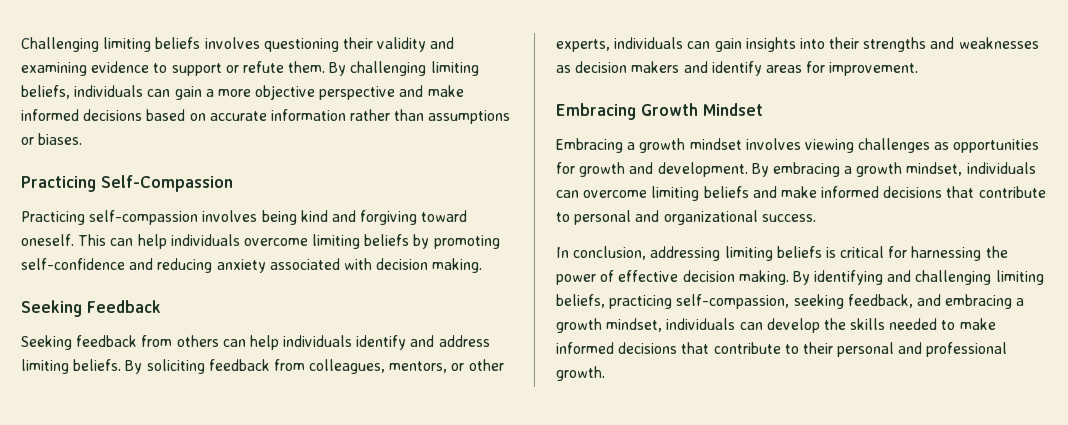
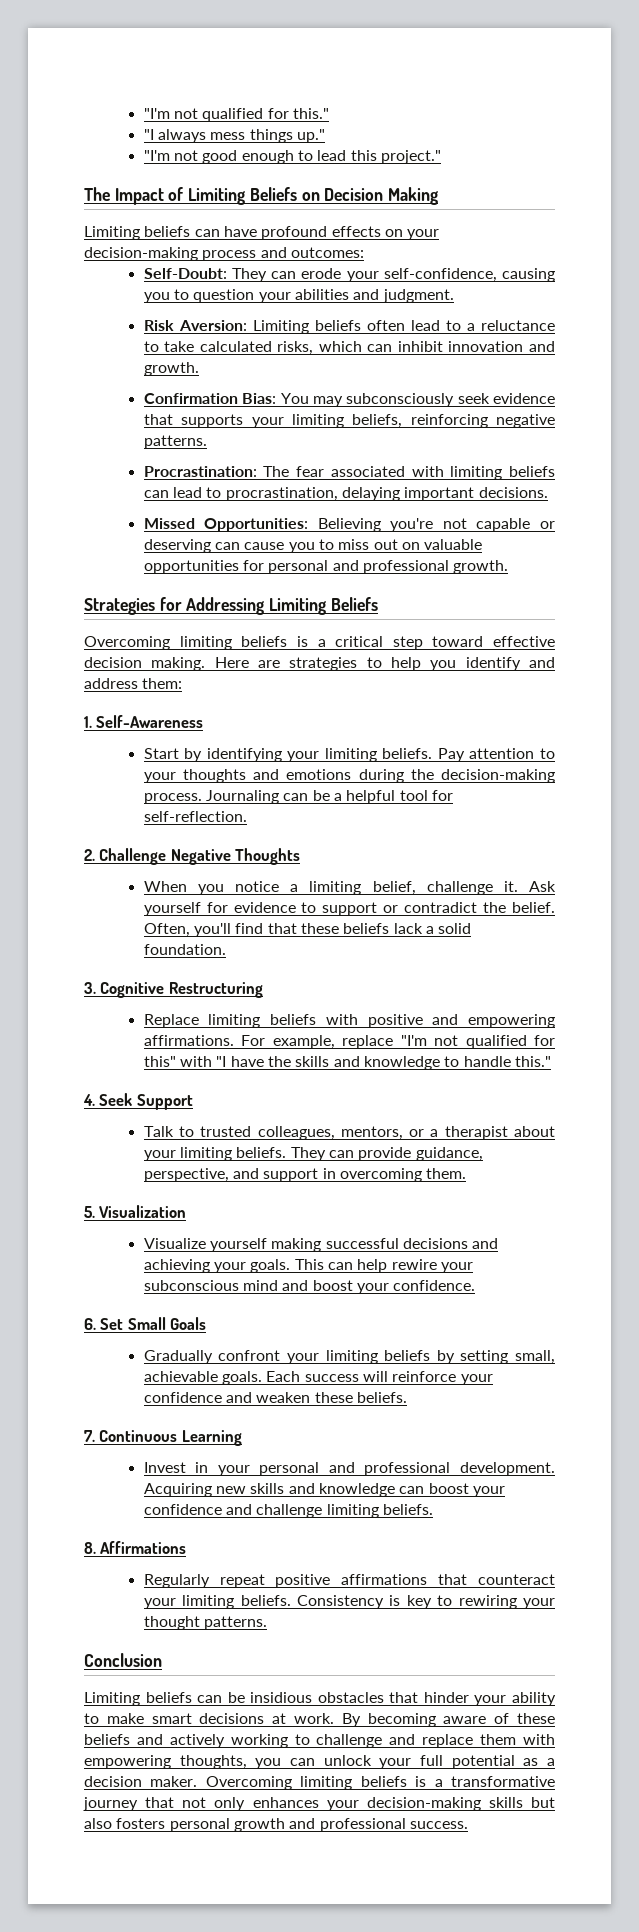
[21,37,455,52] [21,61,479,76] [21,85,464,100] [21,109,511,124] [21,133,83,145] [21,175,233,192] [21,210,468,225] [21,234,500,249] [21,258,483,273] [21,300,161,317] [21,335,490,350] [21,359,504,374] [556,37,1039,52] [556,61,919,76] [556,103,763,120] [556,138,1040,153] [556,162,1036,177] [556,186,1046,201] [556,210,816,225] [556,246,1008,261] [556,270,1044,285] [556,294,1025,309] [556,318,996,333] [556,342,1008,357] [556,366,605,381] Challenging limiting beliefs involves questioning their validity and examining evidence to support or refute them. By challenging limiting beliefs, individuals can gain a more objective perspective and make informed decisions based on accurate information rather than assumptions or biases. // Practicing Self-Compassion // Practicing self-compassion involves being kind and forgiving toward oneself. This can help individuals overcome limiting beliefs by promoting self-confidence and reducing anxiety associated with decision making. // Seeking Feedback // Seeking feedback from others can help individuals identify and address limiting beliefs. By soliciting feedback from colleagues, mentors, or other experts, individuals can gain insights into their strengths and weaknesses as decision makers and identify areas for improvement. // Embracing Growth Mindset // Embracing a growth mindset involves viewing challenges as opportunities for growth and development. By embracing a growth mindset, individuals can overcome limiting beliefs and make informed decisions that contribute to personal and organizational success. // In conclusion, addressing limiting beliefs is critical for harnessing the power of effective decision making. By identifying and challenging limiting beliefs, practicing self-compassion, seeking feedback, and embracing a growth mindset, individuals can develop the skills needed to make informed decisions that contribute to their personal and professional growth. -> [143,108,330,122] [143,129,326,143] [143,150,441,164] [84,187,439,205] [84,226,440,240] [84,247,364,261] [143,268,555,282] [143,289,454,303] [143,320,555,334] [143,341,555,355] [143,362,199,376] [143,393,555,407] [143,414,555,428] [143,435,207,449] [143,466,555,480] [143,487,548,501] [143,518,555,532] [143,539,483,553] [143,560,509,574] [84,597,378,615] [84,636,555,650] [84,657,555,671] [84,678,183,689] [84,715,204,728] [143,748,555,762] [143,769,555,783] [143,790,453,804] [143,811,247,822] [84,848,301,865] [143,881,556,895] [143,902,555,916] [143,923,472,937] [143,944,226,955] [84,982,263,998] [143,1014,555,1028] [143,1035,555,1049] [143,1056,551,1070] [83,1093,193,1110] [143,1126,555,1140] [143,1147,483,1161] [143,1168,467,1182] [84,1205,187,1218] [143,1238,499,1252] [143,1259,473,1273] [143,1280,476,1294] [84,1317,207,1330] [143,1350,555,1364] [143,1371,493,1385] [143,1392,408,1403] [84,1430,242,1446] [143,1462,555,1476] [143,1483,505,1497] [143,1504,434,1518] [84,1541,187,1554] [143,1574,555,1588] [143,1595,555,1609] [143,1616,268,1630] [84,1653,162,1667] [84,1692,556,1706] [84,1713,555,1727] [84,1734,556,1748] [84,1755,555,1769] [84,1776,555,1790] [83,1797,555,1811] [84,1818,468,1832] "I'm not qualified for this." // "I always mess things up." // "I'm not good enough to lead this project." // The Impact of Limiting Beliefs on Decision Making // Limiting beliefs can have profound effects on your decision-making process and outcomes: // Self-Doubt: They can erode your self-confidence, causing you to question your abilities and judgment. // Risk Aversion: Limiting beliefs often lead to a reluctance to take calculated risks, which can inhibit innovation and growth. // Confirmation Bias: You may subconsciously seek evidence that supports your limiting beliefs, reinforcing negative patterns. // Procrastination: The fear associated with limiting beliefs can lead to procrastination, delaying important decisions. // Missed Opportunities: Believing you're not capable or deserving can cause you to miss out on valuable opportunities for personal and professional growth. // Strategies for Addressing Limiting Beliefs // Overcoming limiting beliefs is a critical step toward effective decision making. Here are strategies to help you identify and address them: // 1. Self-Awareness // Start by identifying your limiting beliefs. Pay attention to your thoughts and emotions during the decision-making process. Journaling can be a helpful tool for self-reflection. // 2. Challenge Negative Thoughts // When you notice a limiting belief, challenge it. Ask yourself for evidence to support or contradict the belief. Often, you'll find that these beliefs lack a solid foundation. // 3. Cognitive Restructuring // Replace limiting beliefs with positive and empowering affirmations. For example, replace "I'm not qualified for this" with "I have the skills and knowledge to handle this." // 4. Seek Support // Talk to trusted colleagues, mentors, or a therapist about your limiting beliefs. They can provide guidance, perspective, and support in overcoming them. // 5. Visualization // Visualize yourself making successful decisions and achieving your goals. This can help rewire your subconscious mind and boost your confidence. // 6. Set Small Goals // Gradually confront your limiting beliefs by setting small, achievable goals. Each success will reinforce your confidence and weaken these beliefs. // 7. Continuous Learning // Invest in your personal and professional development. Acquiring new skills and knowledge can boost your confidence and challenge limiting beliefs. // 8. Affirmations // Regularly repeat positive affirmations that counteract your limiting beliefs. Consistency is key to rewiring your thought patterns. // Conclusion // Limiting beliefs can be insidious obstacles that hinder your ability to make smart decisions at work. By becoming aware of these beliefs and actively working to challenge and replace them with empowering thoughts, you can unlock your full potential as a decision maker. Overcoming limiting beliefs is a transformative journey that not only enhances your decision-making skills but also fosters personal growth and professional success.

